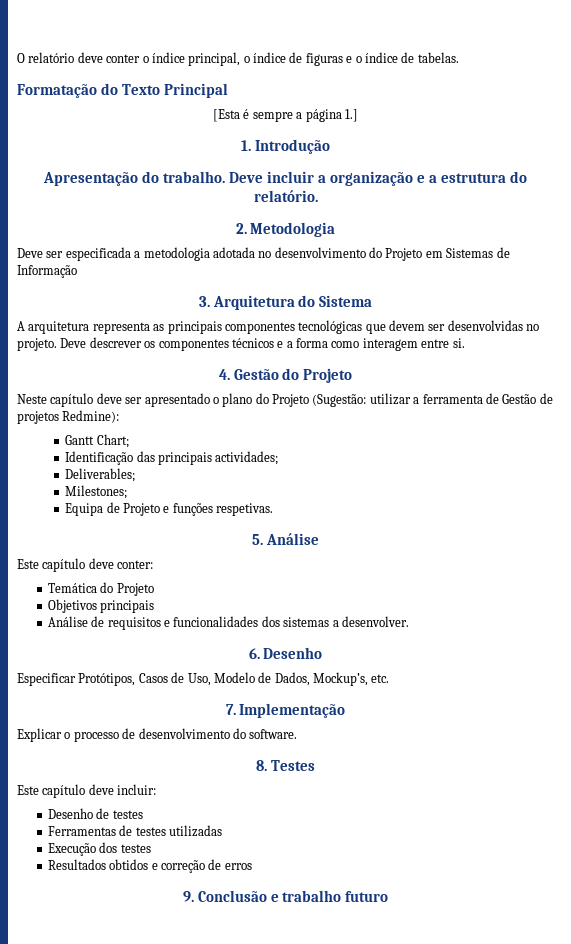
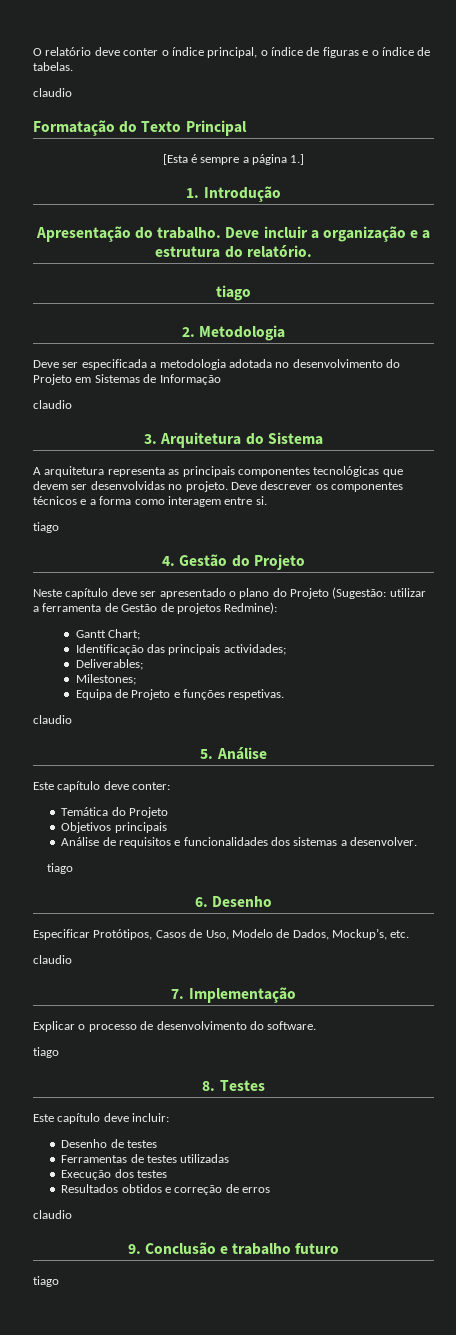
(459, 57) none -> [33,88,72,97] // claudio
(318, 196) none -> [216,285,251,301] // tiago
(77, 271) none -> [33,400,72,409] // claudio
(465, 343) none -> [33,522,59,533] // tiago
(274, 509) none -> [33,715,72,724] // claudio
(409, 621) none -> [47,863,74,874] // tiago
(390, 678) none -> [33,955,72,964] // claudio
(298, 734) none -> [33,1047,59,1058] // tiago
(252, 866) none -> [33,1210,72,1219] // claudio
(389, 896) none -> [33,1276,59,1287] // tiago

